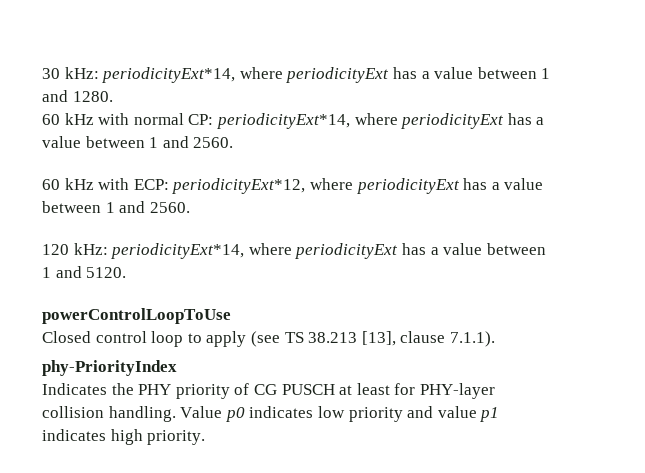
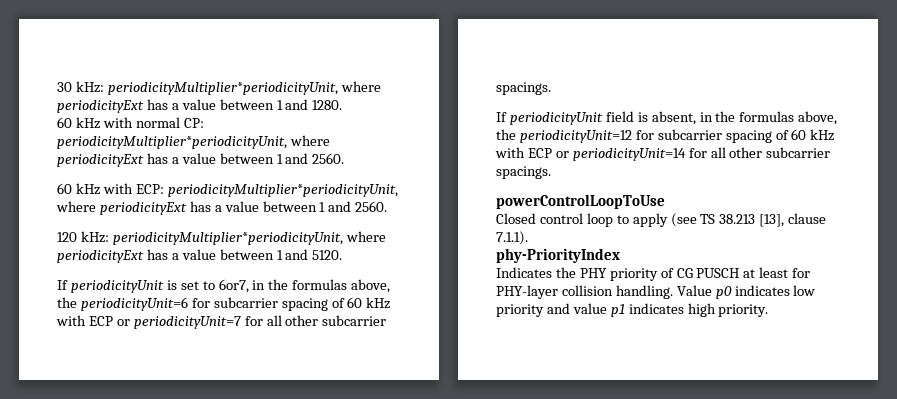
[102,67,236,83] periodicityExt*14, -> [107,82,338,95] periodicityMultiplier*periodicityUnit,
[216,113,350,129] periodicityExt*14, -> [57,136,287,149] periodicityMultiplier*periodicityUnit,
[172,178,306,194] periodicityExt*12, -> [167,184,398,197] periodicityMultiplier*periodicityUnit,
[111,243,245,259] periodicityExt*14, -> [112,232,343,245] periodicityMultiplier*periodicityUnit,
(127, 272) none -> [57,279,391,293] [57,297,391,311] [56,315,387,329] [496,82,551,95] [496,111,838,125] [496,129,835,143] [495,147,831,161] [496,166,551,179] // If periodicityUnit is set to 6or7, in the formulas above, the periodicityUnit=6 for subcarrier spacing of 60 kHz with ECP or periodicityUnit=7 for all other subcarrier spacings. // If periodicityUnit field is absent, in the formulas above, the periodicityUnit=12 for subcarrier spacing of 60 kHz with ECP or periodicityUnit=14 for all other subcarrier spacings.

